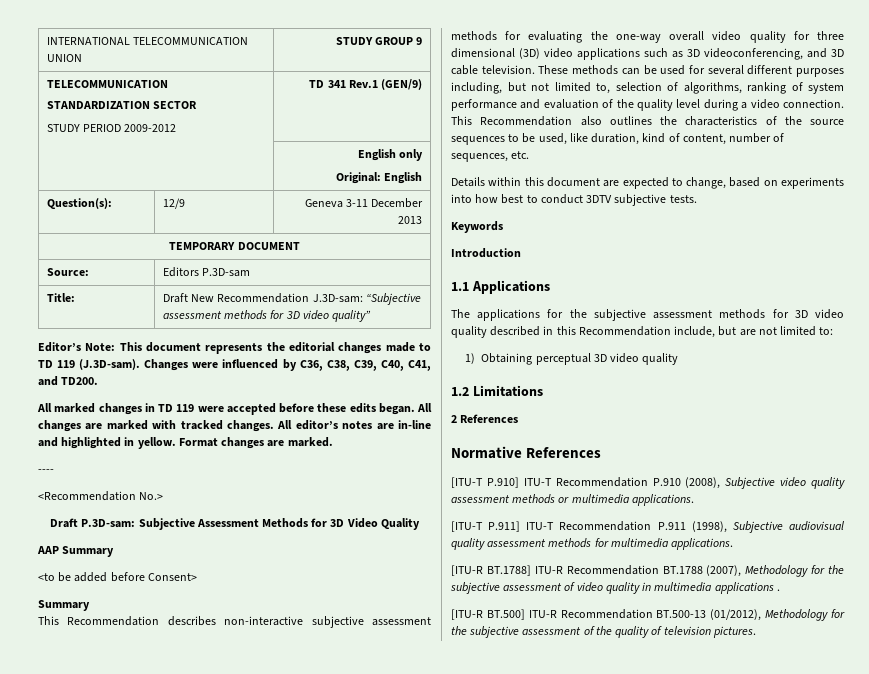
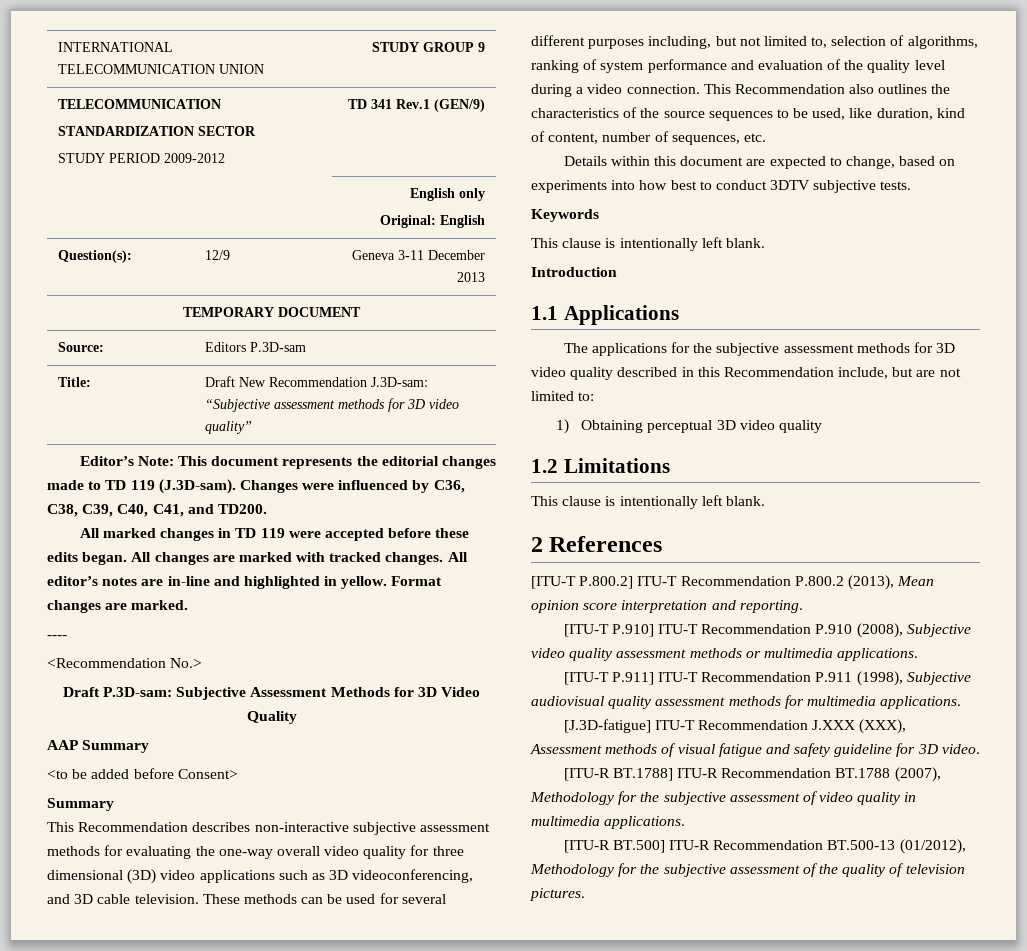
(503, 227) none -> [531,237,765,251] // This clause is intentionally left blank.
[451,414,519,423] [451,446,602,459] 2 References // Normative References -> [531,495,765,509] [531,536,663,552] [531,575,935,590] [531,600,803,613] This clause is intentionally left blank. // 2 References // [ITU-T P.800.2] ITU-T Recommendation P.800.2 (2013), Mean opinion score interpretation and reporting.
(734, 544) none -> [563,719,907,734] [530,743,980,757] // [J.3D-fatigue] ITU-T Recommendation J.XXX (XXX), Assessment methods of visual fatigue and safety guideline for 3D video.
[714,582,780,594] applications . -> [604,816,686,829] applications.

